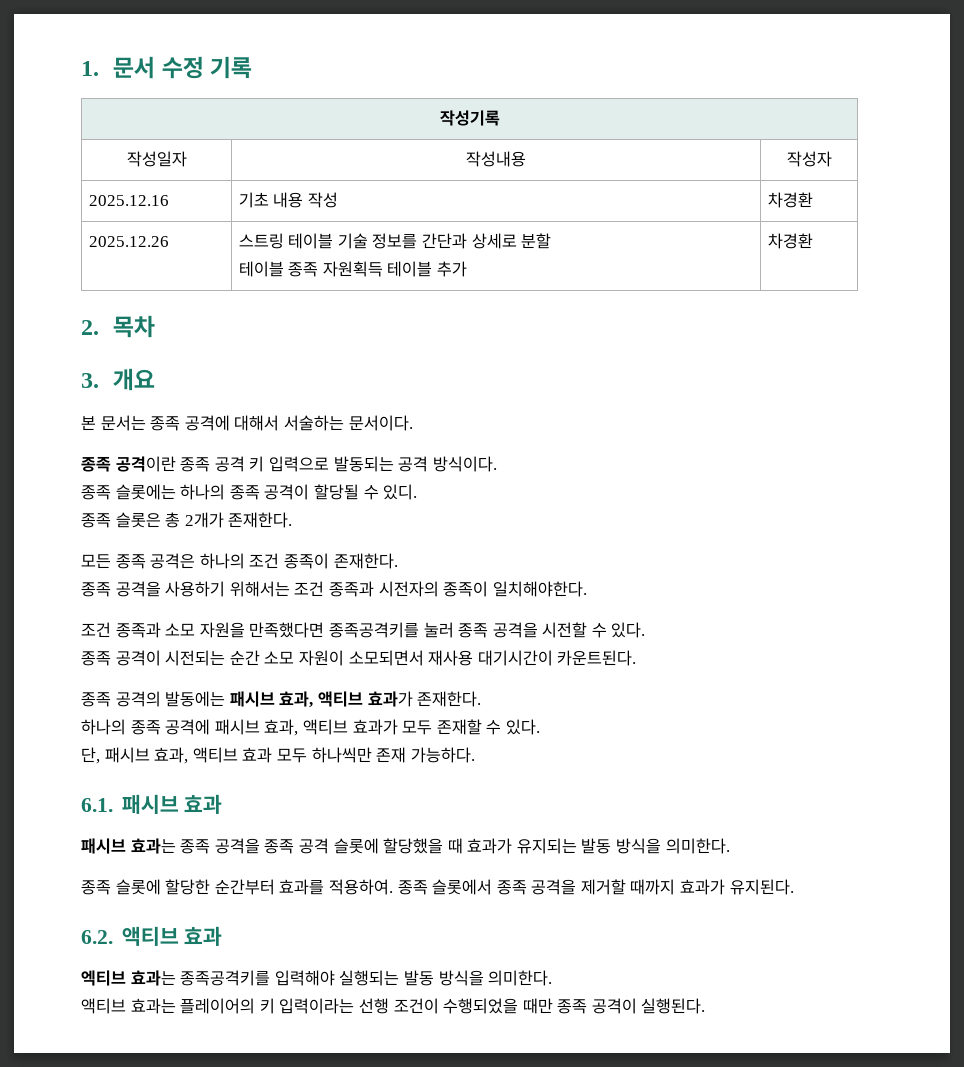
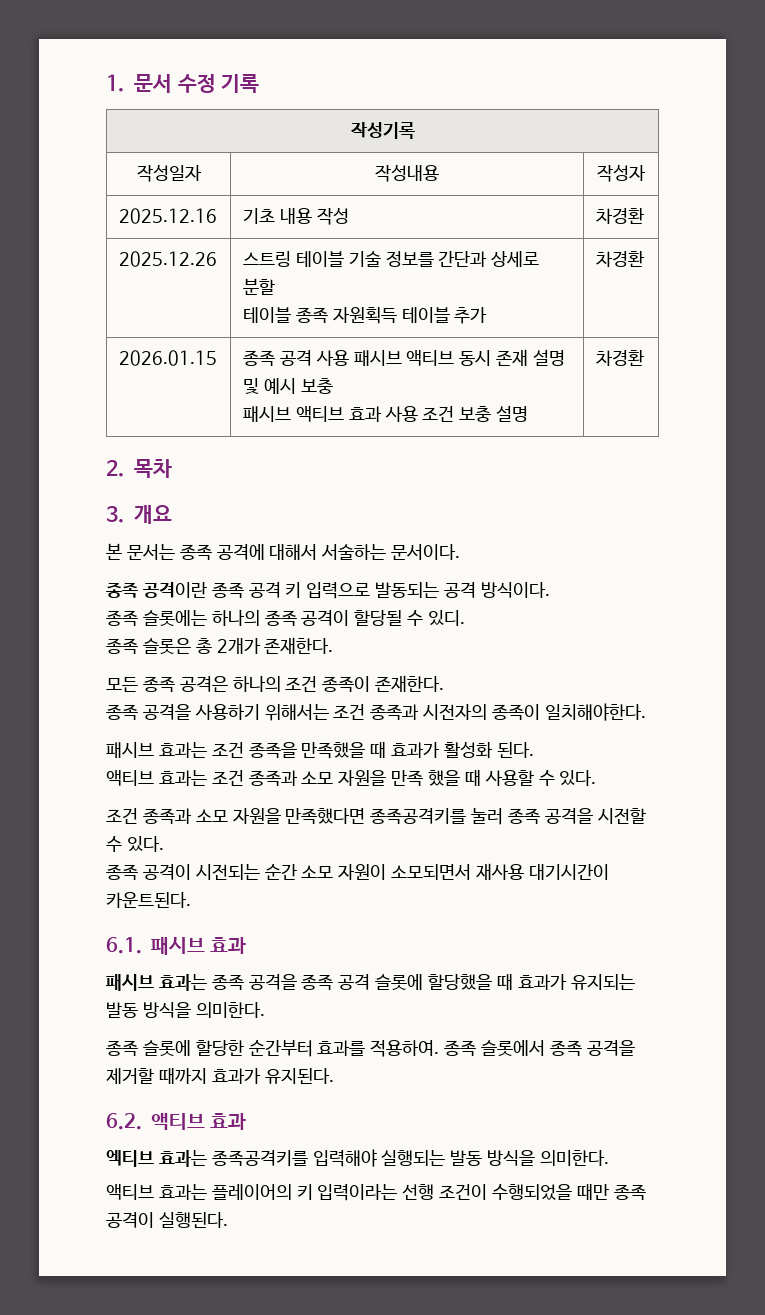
(813, 241) none -> [118,350,217,366] [242,349,566,367] [242,378,333,394] [242,405,529,422] [595,349,644,366] // 2026.01.15 | 종족 공격 사용 패시브 액티브 동시 존재 설명 및 예시 보충 // 패시브 액티브 효과 사용 조건 보충 설명 | 차경환
(587, 589) none -> [106,741,534,759] [106,769,597,787] // 패시브 효과는 조건 종족을 만족했을 때 효과가 활성화 된다. // 액티브 효과는 조건 종족과 소모 자원을 만족 했을 때 사용할 수 있다.
[81,691,482,708] [81,719,540,736] [81,747,475,764] // 종족 공격의 발동에는 패시브 효과, 액티브 효과가 존재한다. // 하나의 종족 공격에 패시브 효과, 액티브 효과가 모두 존재할 수 있다. // 단, 패시브 효과, 액티브 효과 모두 하나씩만 존재 가능하다. -> (191, 900) none

